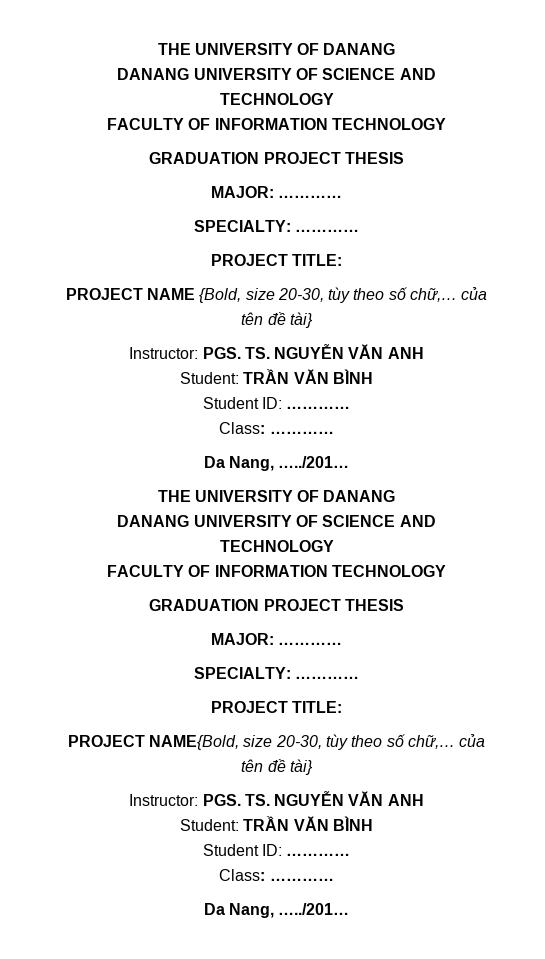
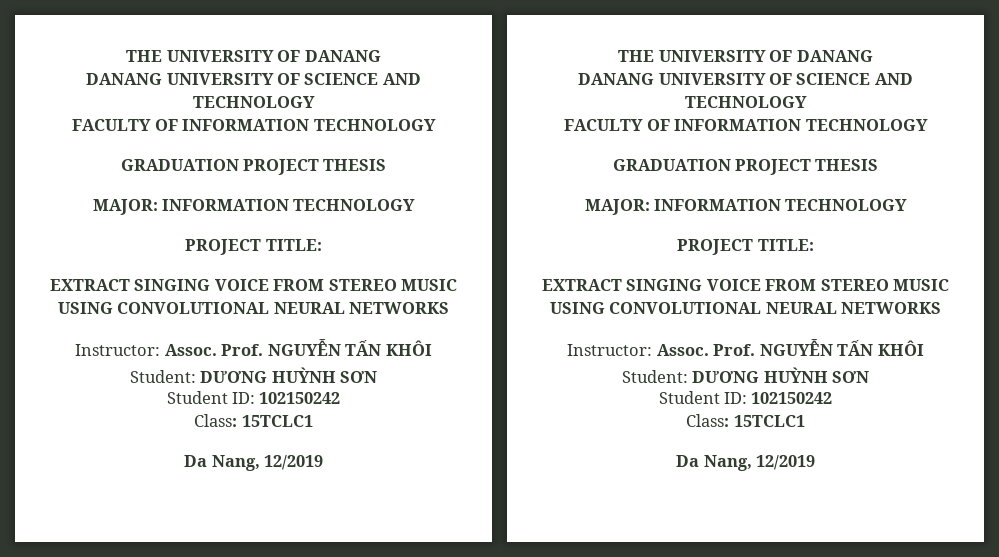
[278,195,343,198] [193,220,360,232] [210,254,343,266] [65,287,488,303] [241,312,313,328] [129,344,424,359] [180,369,373,384] [202,397,351,409] [219,422,334,434] [203,456,350,471] ………… // SPECIALTY: ………… // PROJECT TITLE: // PROJECT NAME {Bold, size 20-30, tùy theo số chữ,… của tên đề tài} // Instructor: PGS. TS. NGUYỄN VĂN ANH // Student: TRẦN VĂN BÌNH // Student ID: ………… // Class: ………… // Da Nang, …../201… -> [162,199,416,211] [185,239,322,255] [49,279,458,291] [57,302,450,314] [75,339,432,356] [129,367,378,383] [166,391,341,404] [194,414,313,427] [184,455,323,471] INFORMATION TECHNOLOGY // PROJECT TITLE: // EXTRACT SINGING VOICE FROM STEREO MUSIC USING CONVOLUTIONAL NEURAL NETWORKS // Instructor: Assoc. Prof. NGUYỄN TẤN KHÔI // Student: DƯƠNG HUỲNH SƠN // Student ID: 102150242 // Class: 15TCLC1 // Da Nang, 12/2019
[278,642,343,645] [193,667,360,679] [210,701,343,713] [67,734,486,750] [241,759,313,775] [129,791,424,806] [180,816,373,831] [202,844,351,856] [219,869,334,881] [203,903,350,918] ………… // SPECIALTY: ………… // PROJECT TITLE: // PROJECT NAME{Bold, size 20-30, tùy theo số chữ,… của tên đề tài} // Instructor: PGS. TS. NGUYỄN VĂN ANH // Student: TRẦN VĂN BÌNH // Student ID: ………… // Class: ………… // Da Nang, …../201… -> [654,199,908,211] [677,239,814,255] [541,279,950,291] [549,302,942,314] [567,339,924,356] [621,367,870,383] [658,391,833,404] [686,414,805,427] [676,455,815,471] INFORMATION TECHNOLOGY // PROJECT TITLE: // EXTRACT SINGING VOICE FROM STEREO MUSIC USING CONVOLUTIONAL NEURAL NETWORKS // Instructor: Assoc. Prof. NGUYỄN TẤN KHÔI // Student: DƯƠNG HUỲNH SƠN // Student ID: 102150242 // Class: 15TCLC1 // Da Nang, 12/2019

